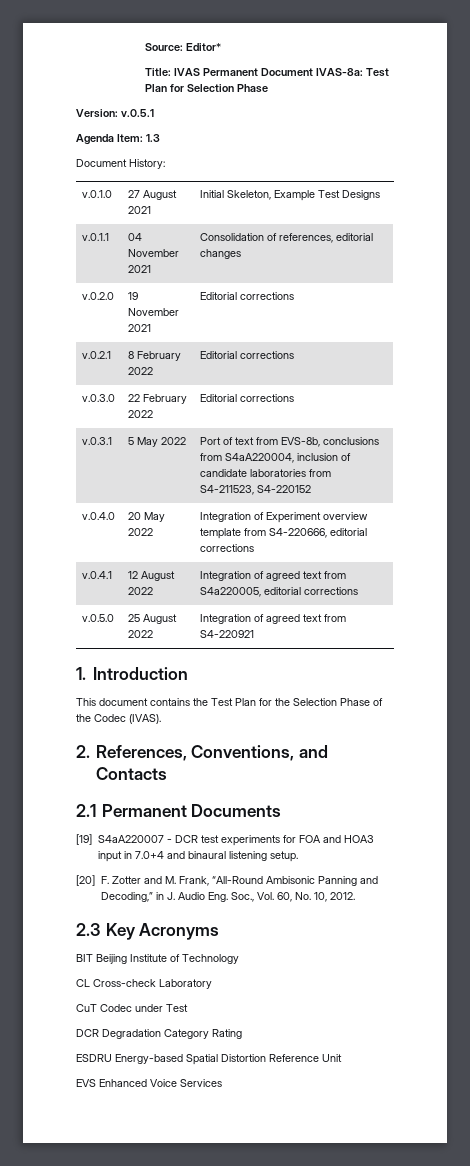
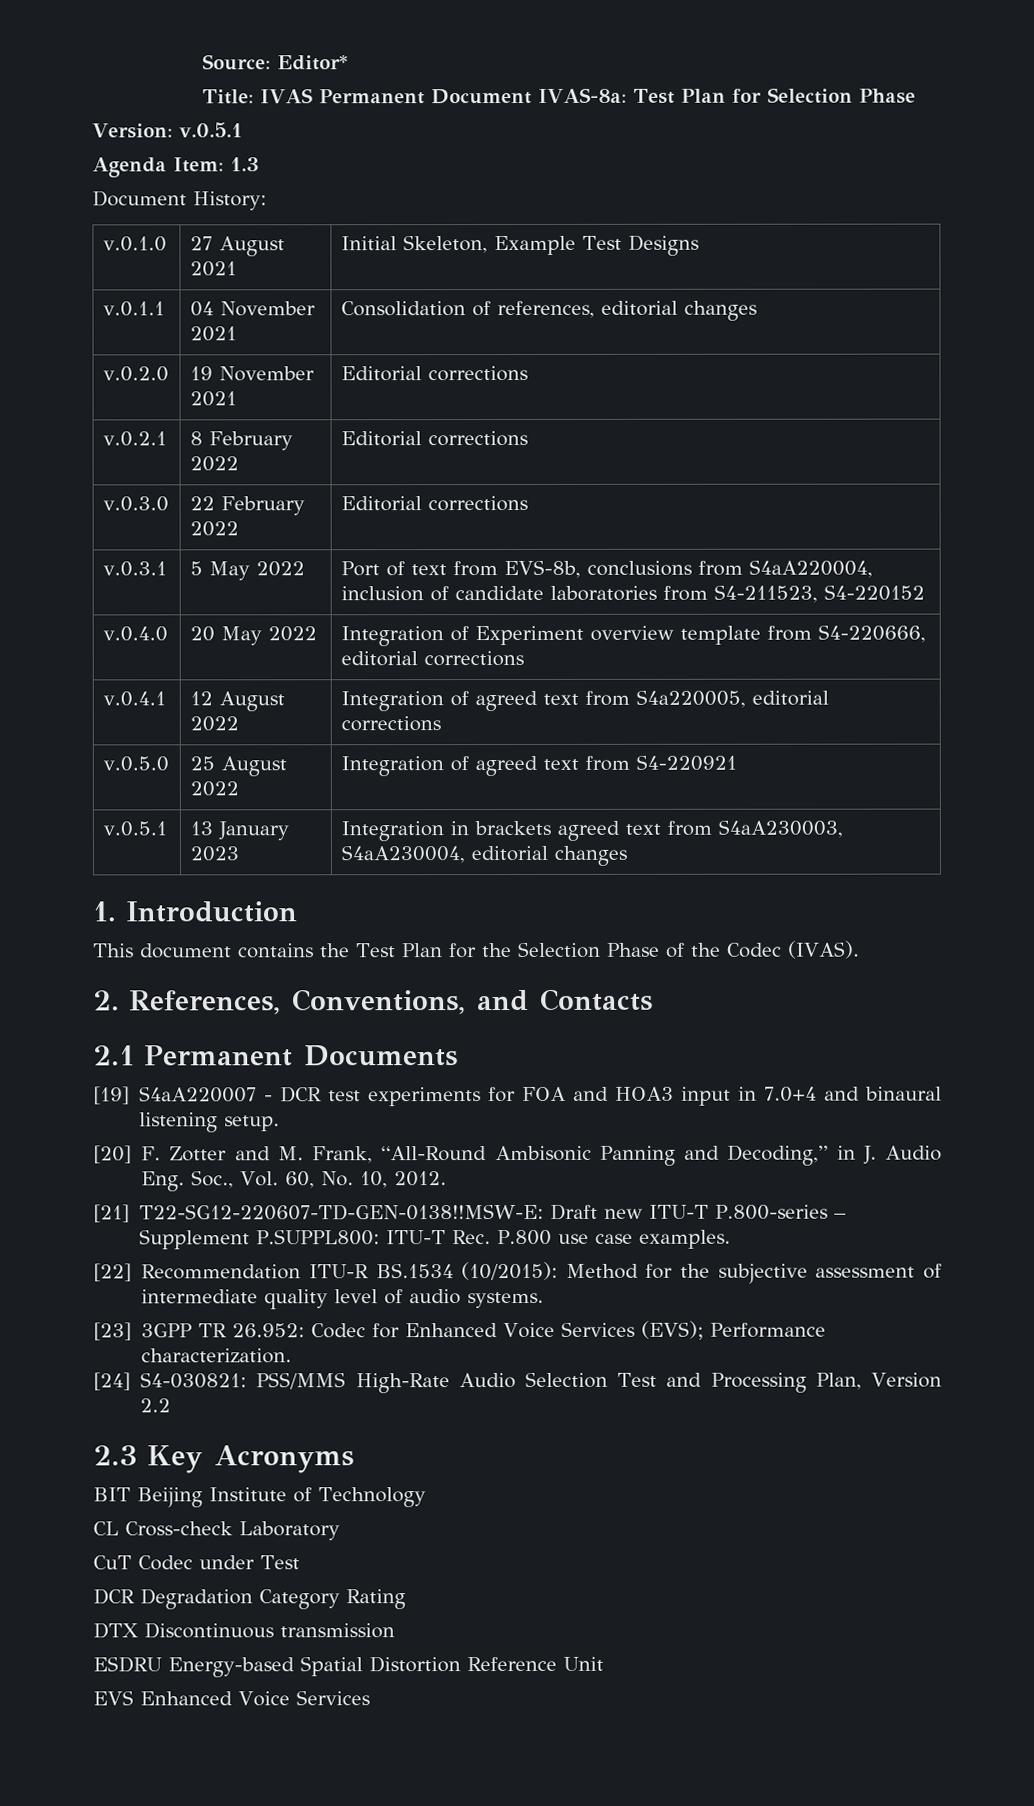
(255, 634) none -> [102,821,167,837] [189,821,289,841] [189,846,239,862] [340,819,843,842] [340,845,627,866] // v.0.5.1 | 13 January 2023 | Integration in brackets agreed text from S4aA230003, S4aA230004, editorial changes
(355, 896) none -> [93,1203,847,1223] [139,1229,732,1250] [93,1261,943,1284] [141,1289,545,1310] [93,1320,827,1341] [141,1348,293,1364] [93,1371,943,1394] [140,1398,172,1413] // [21] T22-SG12-220607-TD-GEN-0138!!MSW-E: Draft new ITU-T P.800-series – Supplement P.SUPPL800: ITU-T Rec. P.800 use case examples. // [22] Recommendation ITU-R BS.1534 (10/2015): Method for the subjective assessment of intermediate quality level of audio systems. // [23] 3GPP TR 26.952: Codec for Enhanced Voice Services (EVS); Performance characterization. // [24] S4-030821: PSS/MMS High-Rate Audio Selection Test and Processing Plan, Version 2.2
(242, 1034) none -> [93,1622,395,1639] // DTX Discontinuous transmission

